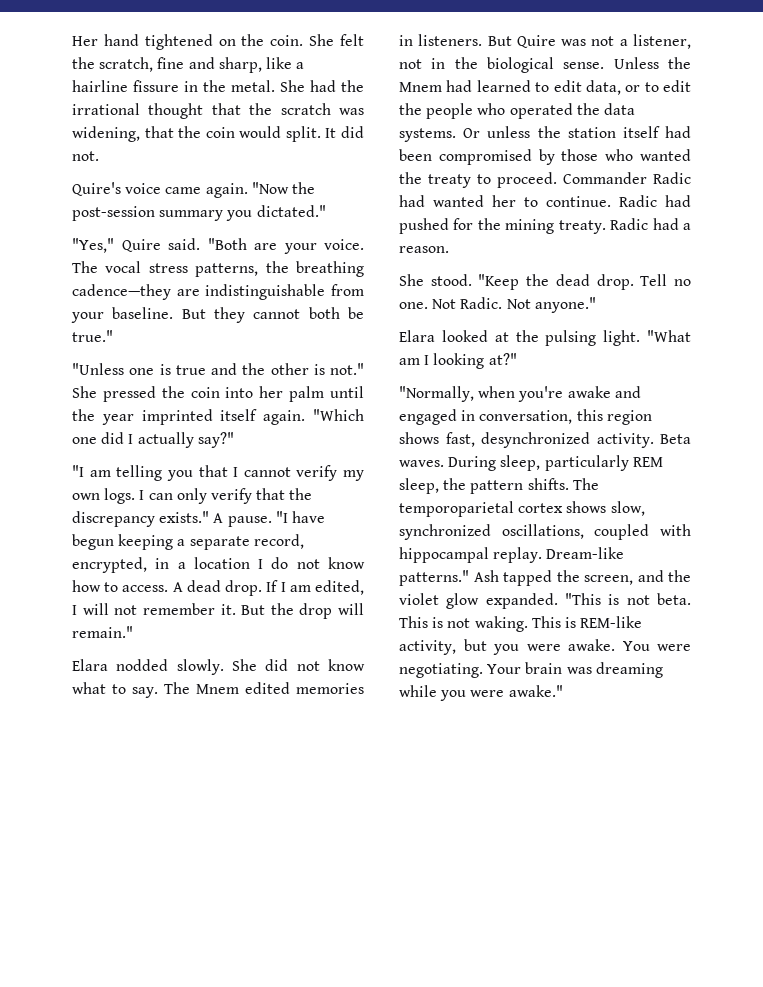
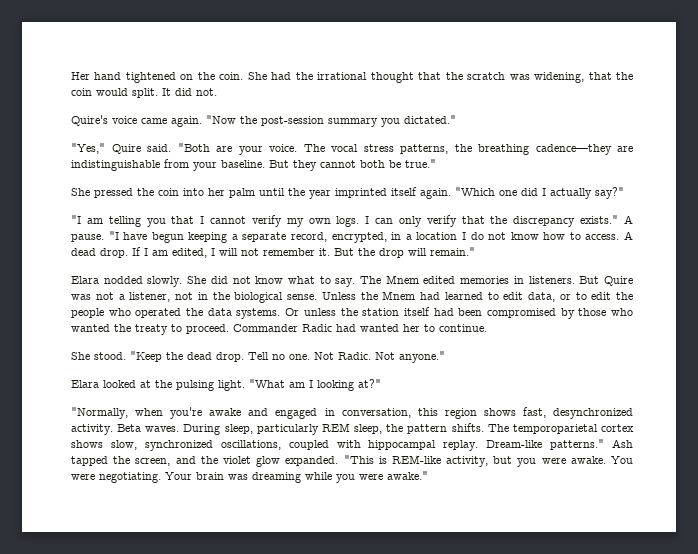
[340,34,364,46] [72,57,305,73] [72,80,305,92] felt the scratch, fine and sharp, like a hairline fissure in the metal. She -> (267, 76) none
[72,363,364,375] "Unless one is true and the other is not." -> (436, 163) none
[619,195,691,207] [399,218,691,234] [399,246,449,253] Radic had pushed for the mining treaty. Radic had a reason. -> (487, 328) none
[626,593,691,605] [399,616,576,632] not beta. This is not waking. This is -> (387, 460) none

